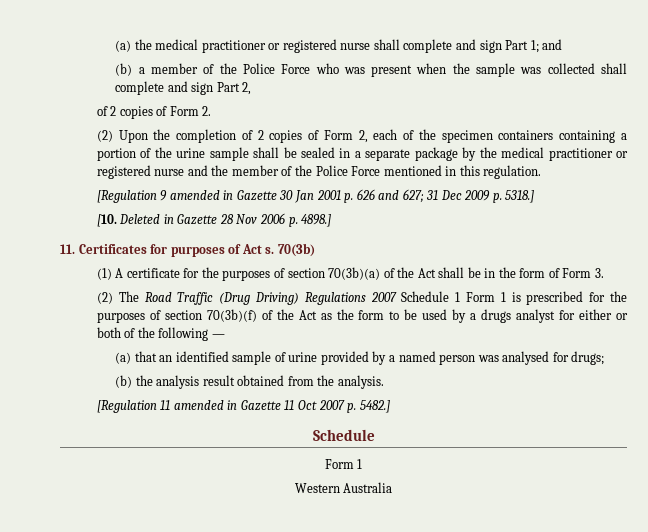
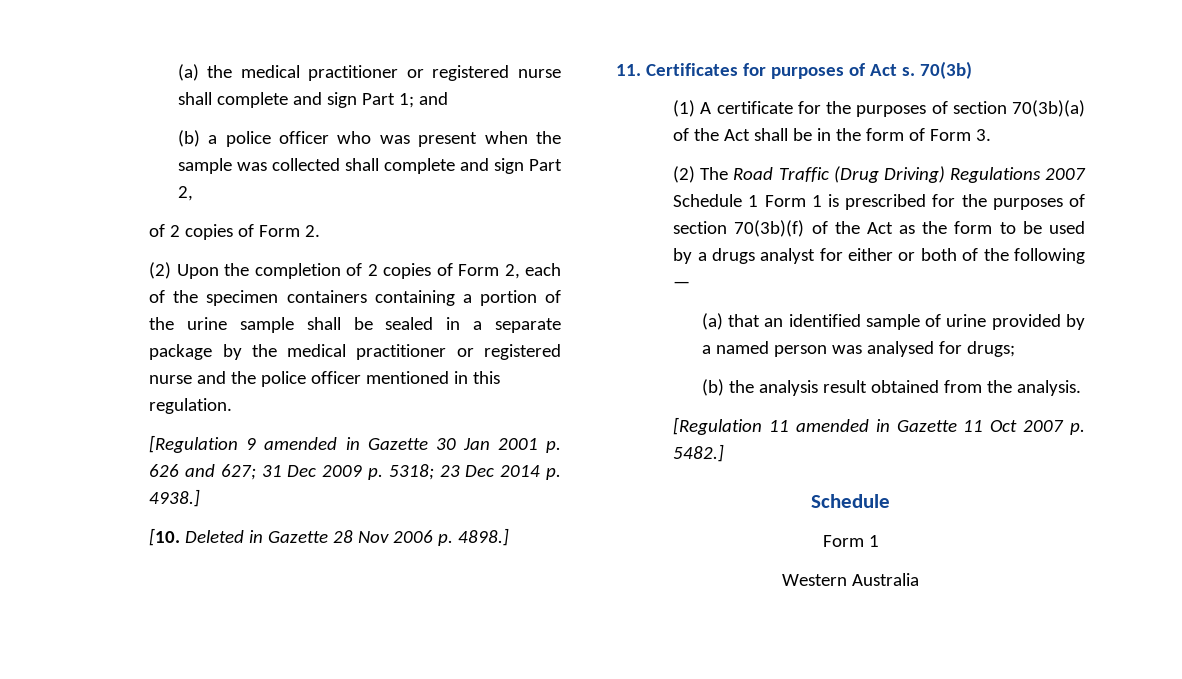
[151,63,311,74] member of the Police Force -> [225,131,329,147] police officer
[231,165,381,176] member of the Police Force -> [261,371,362,387] police officer
[505,190,535,203] 5318.] -> [388,464,561,480] [149,489,201,507] 5318; 23 Dec 2014 p. 4938.]

